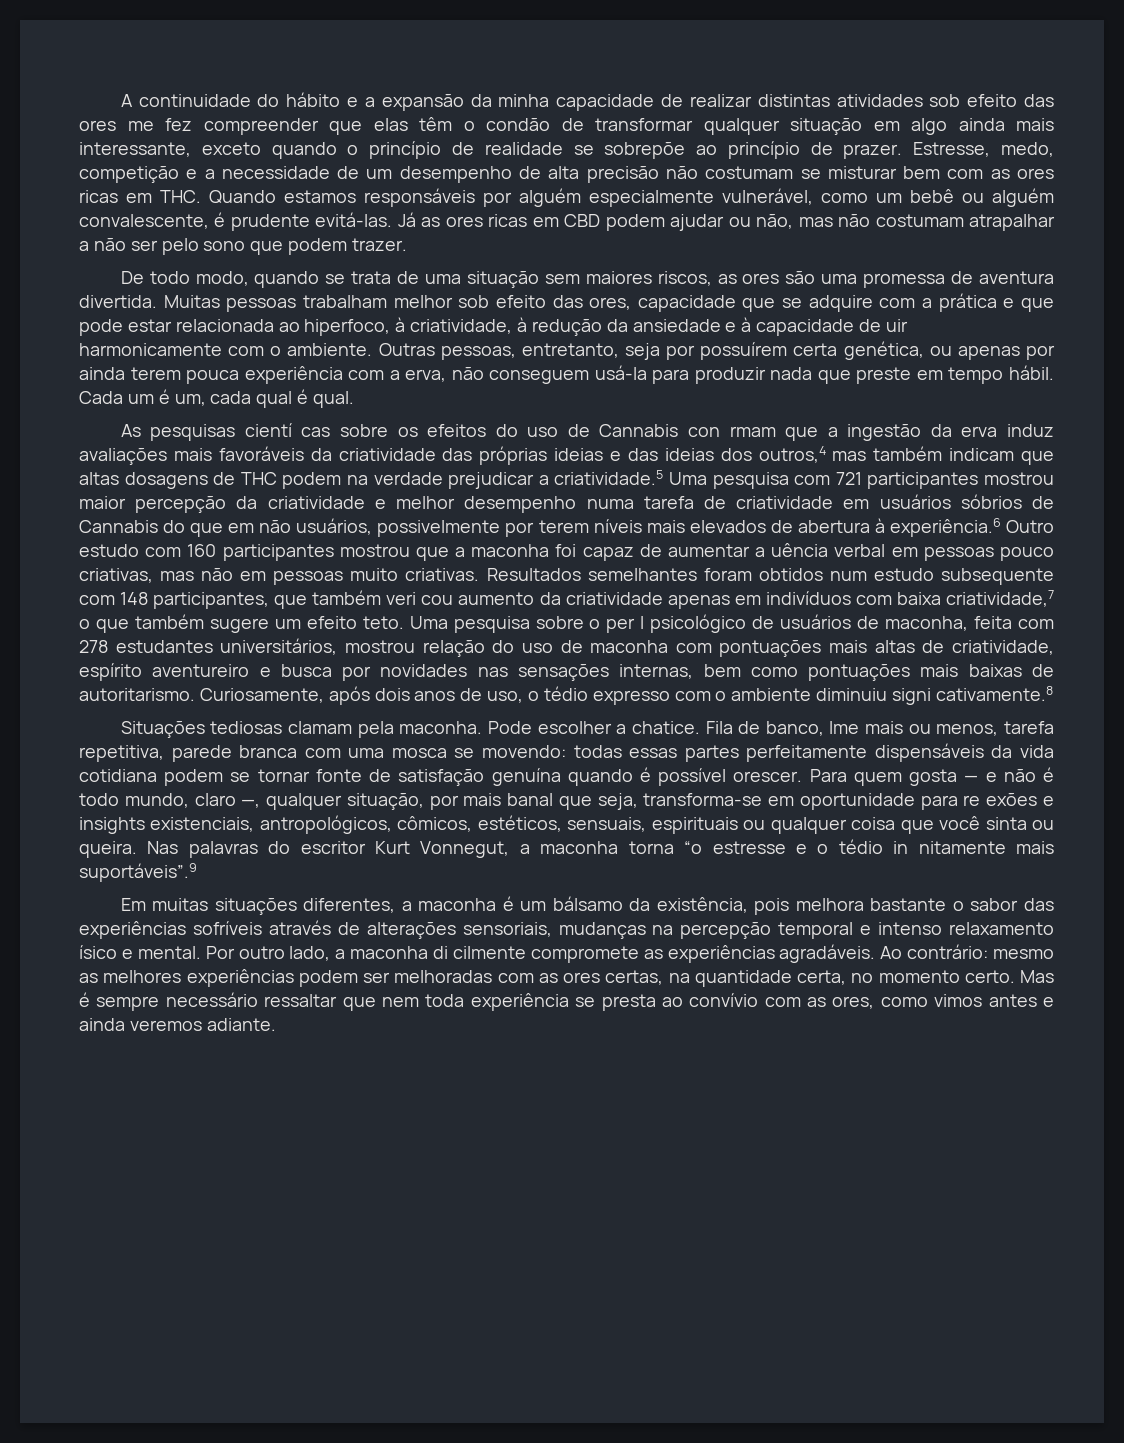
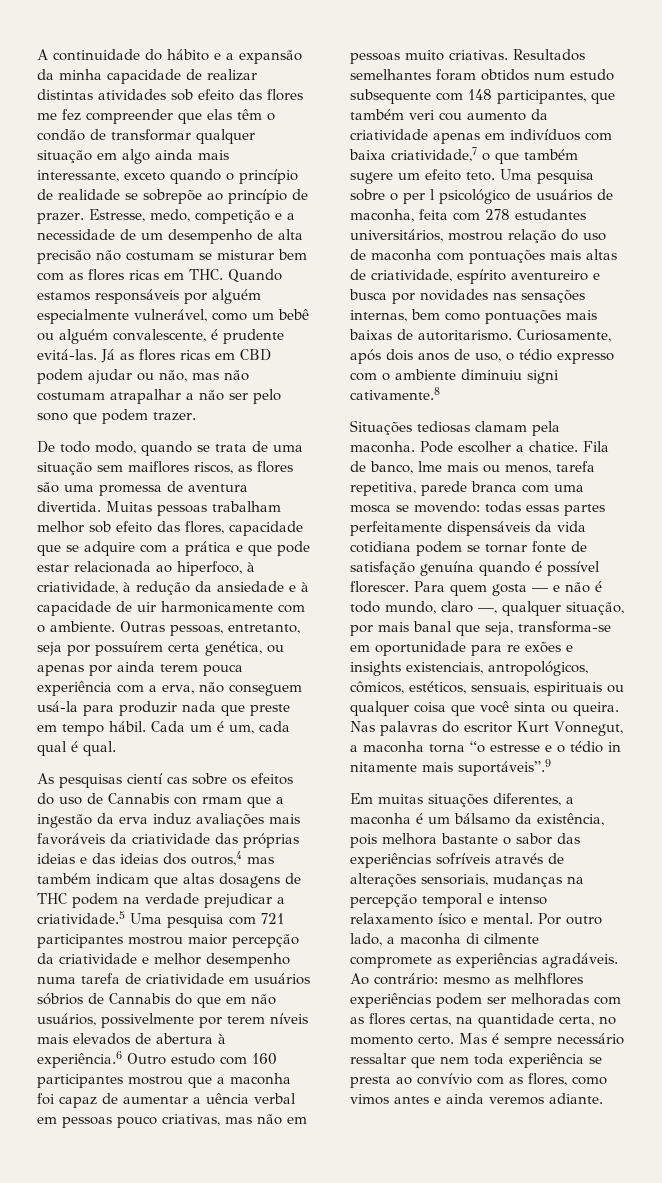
[79,120,116,131] ores -> [267,89,303,101] flores
[1016,168,1054,179] ores -> [88,269,124,281] flores
[445,216,483,227] ores -> [139,349,175,361] flores
[585,271,652,284] maiores -> [128,461,189,473] maiflores
[742,273,780,284] ores -> [257,461,293,473] flores
[589,297,632,310] ores, -> [185,521,224,534] flores,
[733,771,803,782] orescer. -> [350,581,409,593] florescer.
[103,970,182,983] melhores -> [514,973,583,985] melhflores
[563,972,600,983] ores -> [369,1013,405,1025] flores
[832,996,875,1009] ores, -> [528,1073,567,1086] flores,

